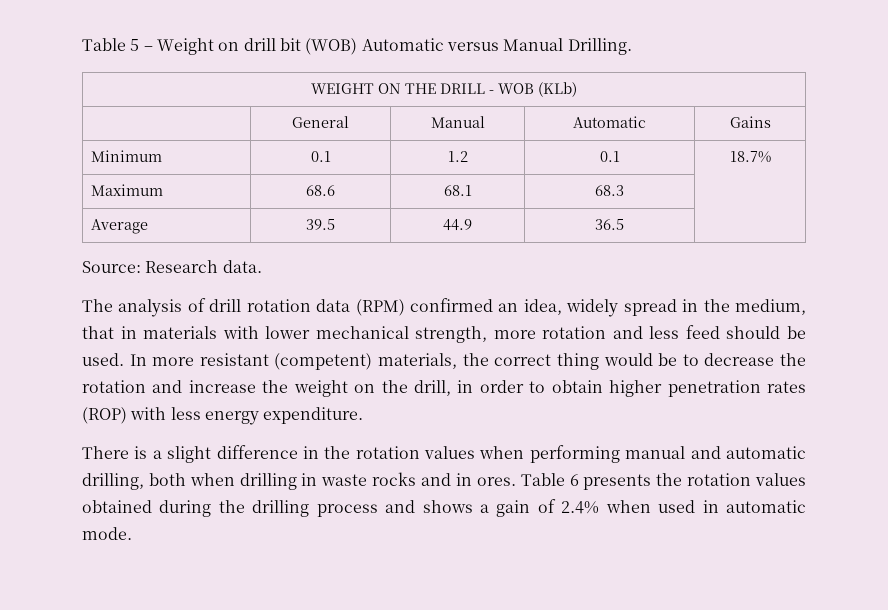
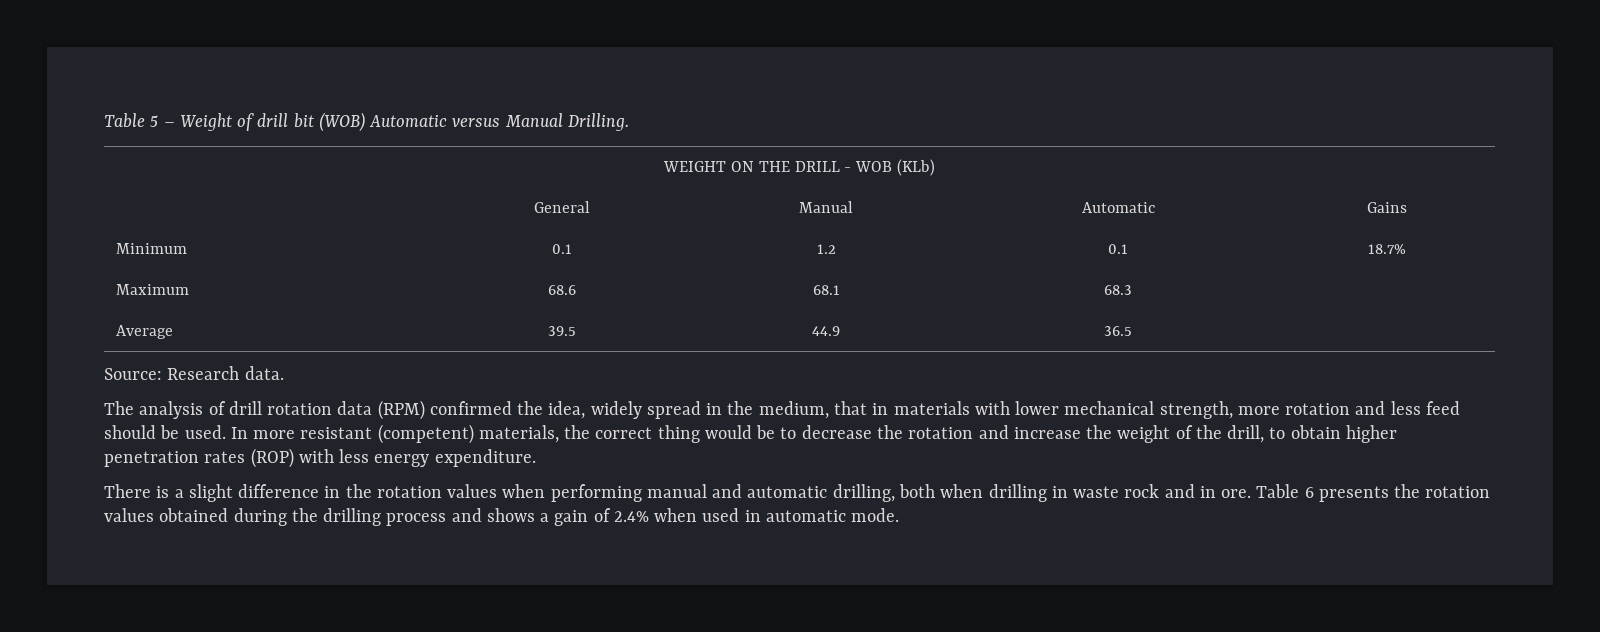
[218,42,240,51] on -> [237,113,255,131] of
[498,303,519,312] an -> [517,401,544,415] the
[354,384,376,393] on -> [1175,425,1193,439] of
[457,380,524,393] in order -> (1265, 434) none
[372,472,417,486] rocks -> [1124,484,1160,498] rock
[476,477,516,486] ores. -> [1221,489,1252,498] ore.

